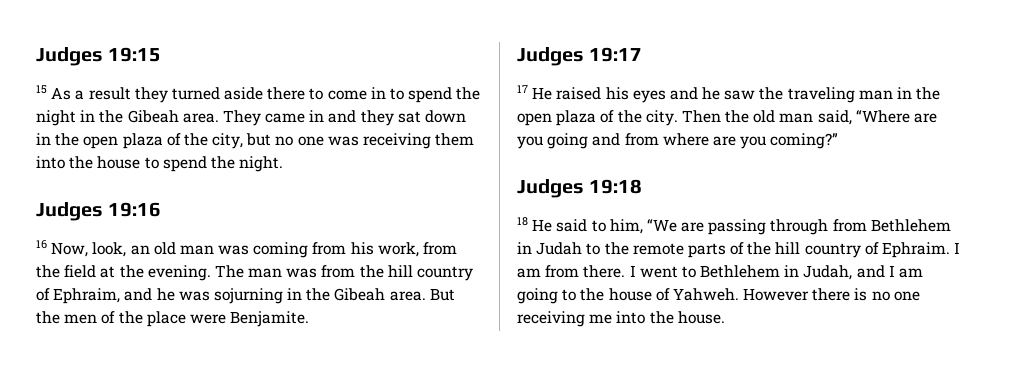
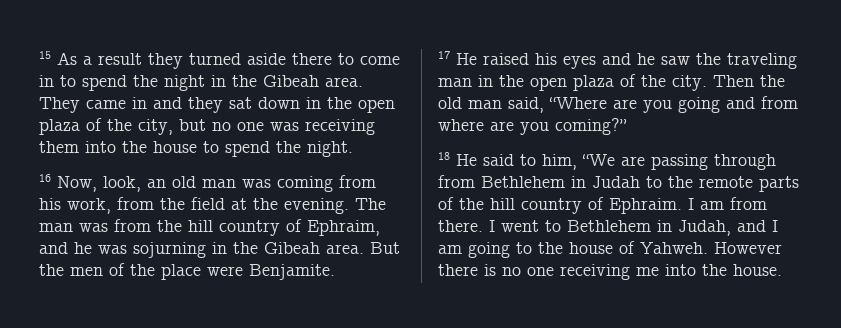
[36,47,162,66] Judges 19:15 // -> (39, 55) none
[36,202,162,221] // Judges 19:16 -> (353, 149) none
[517,47,643,66] // Judges 19:17 -> (335, 272) none
[517,179,643,198] // Judges 19:18 -> (627, 126) none

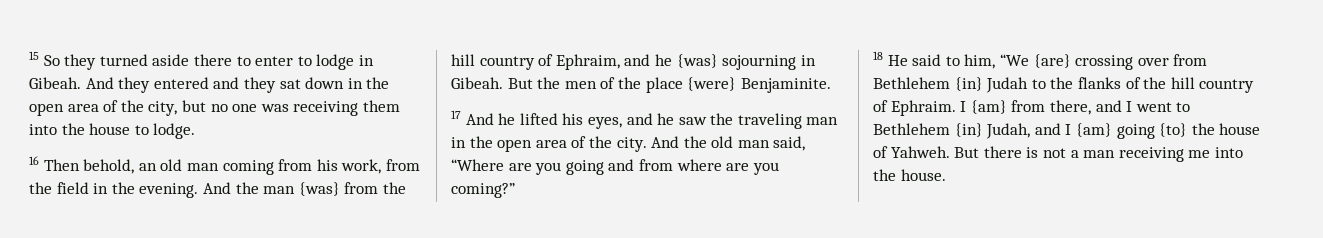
[57,52,142,65] As a result -> [43,55,60,66] So
[360,56,400,65] [39,75,363,91] [39,97,147,113] come in to spend the night in the Gibeah area. They came in -> [255,54,374,70] [29,77,209,93] enter to lodge in Gibeah. And they entered
[39,119,80,135] plaza -> [67,104,99,112] area
[225,141,353,157] spend the night. -> [153,123,196,139] lodge.
[57,176,141,192] Now, look, -> [43,159,135,174] Then behold,
[242,179,271,188] was -> (219, 167) none
[231,198,247,210] at -> [93,183,109,194] in
[355,198,386,210] [39,223,108,232] The man was -> [202,182,340,196] And the man {was}
[98,242,364,258] was sojurning in the Gibeah area. -> [676,54,816,70] [451,77,503,89] {was} sojourning in Gibeah.
[207,264,335,280] were Benjamite. -> [687,77,831,93] {were} Benjaminite.
[456,53,596,69] He raised his eyes -> [465,113,622,129] And he lifted his eyes,
[573,75,614,91] plaza -> [535,140,567,148] area
[713,75,754,87] Then -> [651,136,680,148] And
[621,154,776,170] are passing through -> [1033,54,1169,70] {are} crossing over
[571,176,586,188] in -> [954,77,983,91] {in}
[699,176,799,192] remote parts -> [1077,77,1121,89] flanks
[700,197,767,210] [438,220,483,232] am from there. -> [970,100,1122,115] {am} from there, and
[657,220,672,232] in -> [954,123,983,137] {in}
[438,242,532,258] am going to -> [1075,123,1188,139] {am} going {to}
[714,242,782,254] However -> [954,147,980,158] But
[502,267,554,276] no one -> [1042,148,1116,158] not a man

